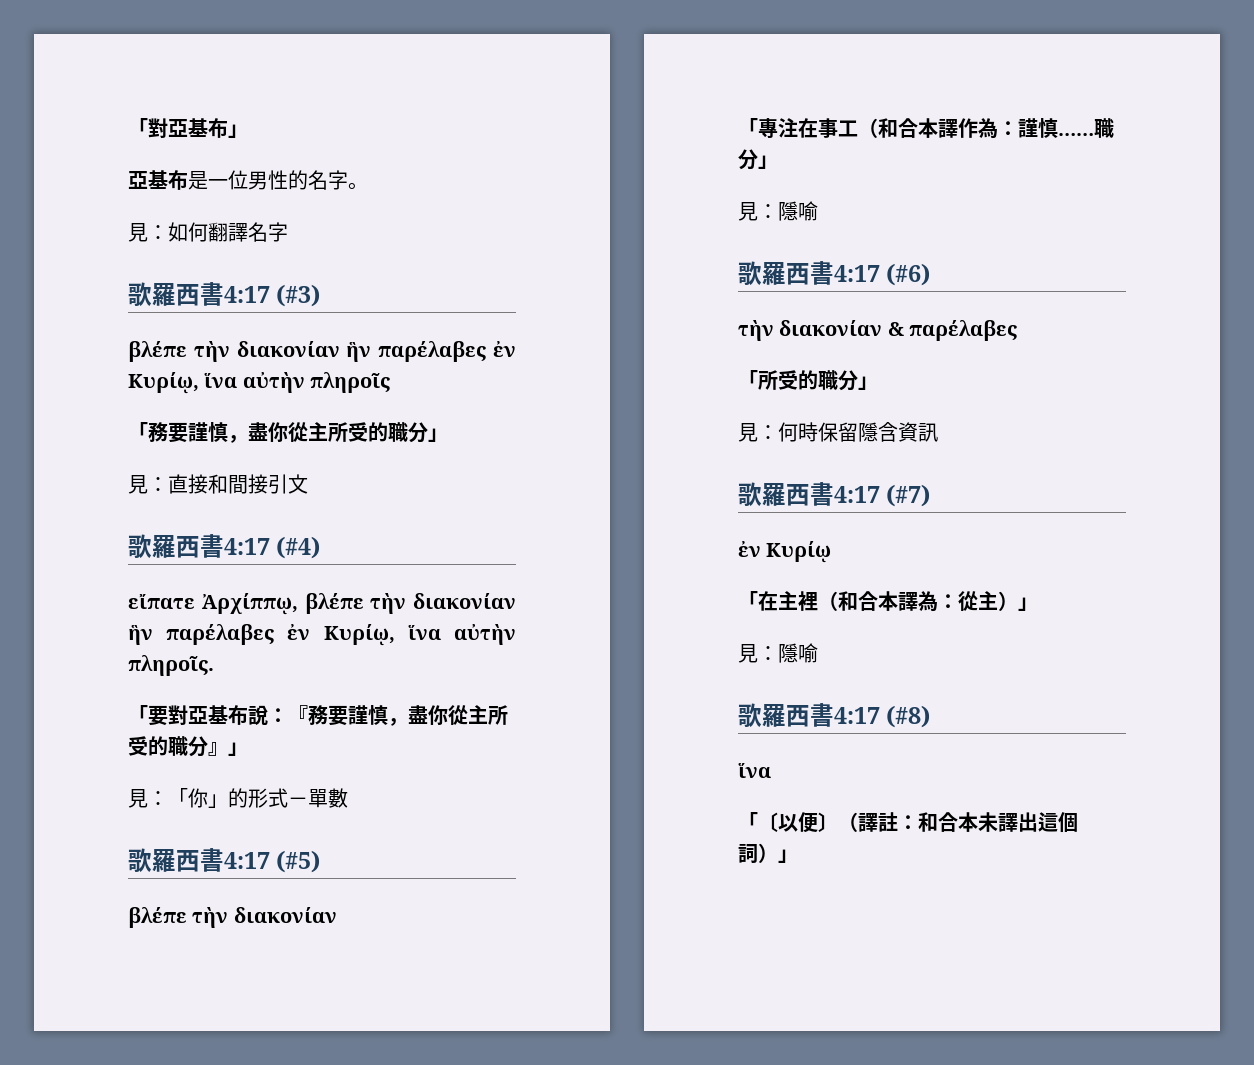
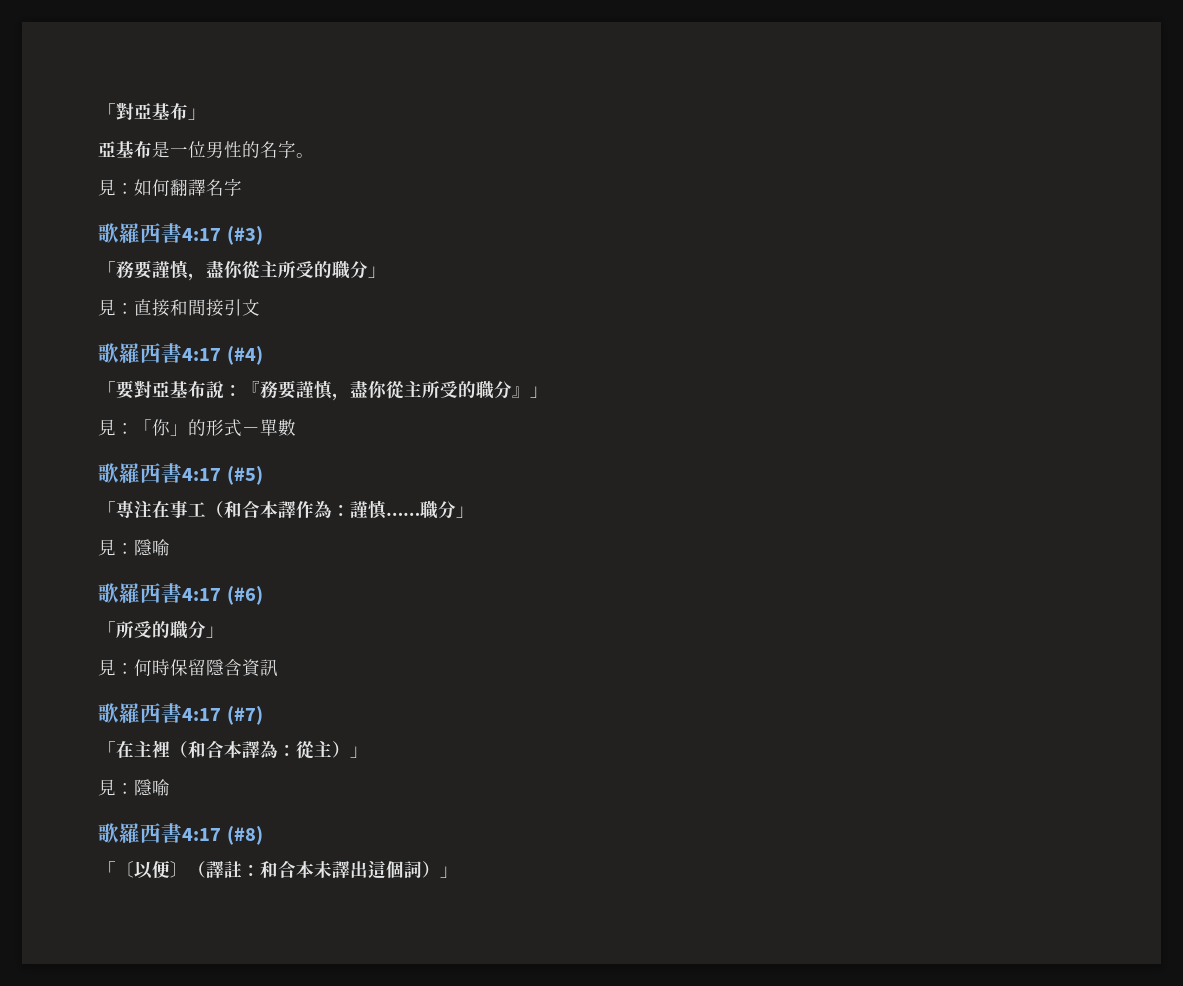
[128,341,516,362] [128,372,391,394] // βλέπε τὴν διακονίαν ἣν παρέλαβες ἐν Κυρίῳ, ἵνα αὐτὴν πληροῖς -> (263, 235) none
[128,593,516,615] [128,624,516,646] [128,655,214,676] // εἴπατε Ἀρχίππῳ, βλέπε τὴν διακονίαν ἣν παρέλαβες ἐν Κυρίῳ, ἵνα αὐτὴν πληροῖς. -> (263, 355) none
[128,907,337,928] // βλέπε τὴν διακονίαν -> (263, 475) none
[738,320,1018,341] // τὴν διακονίαν & παρέλαβες -> (263, 595) none
[738,541,832,563] // ἐν Κυρίῳ -> (263, 715) none
[738,763,771,778] // ἵνα -> (263, 835) none

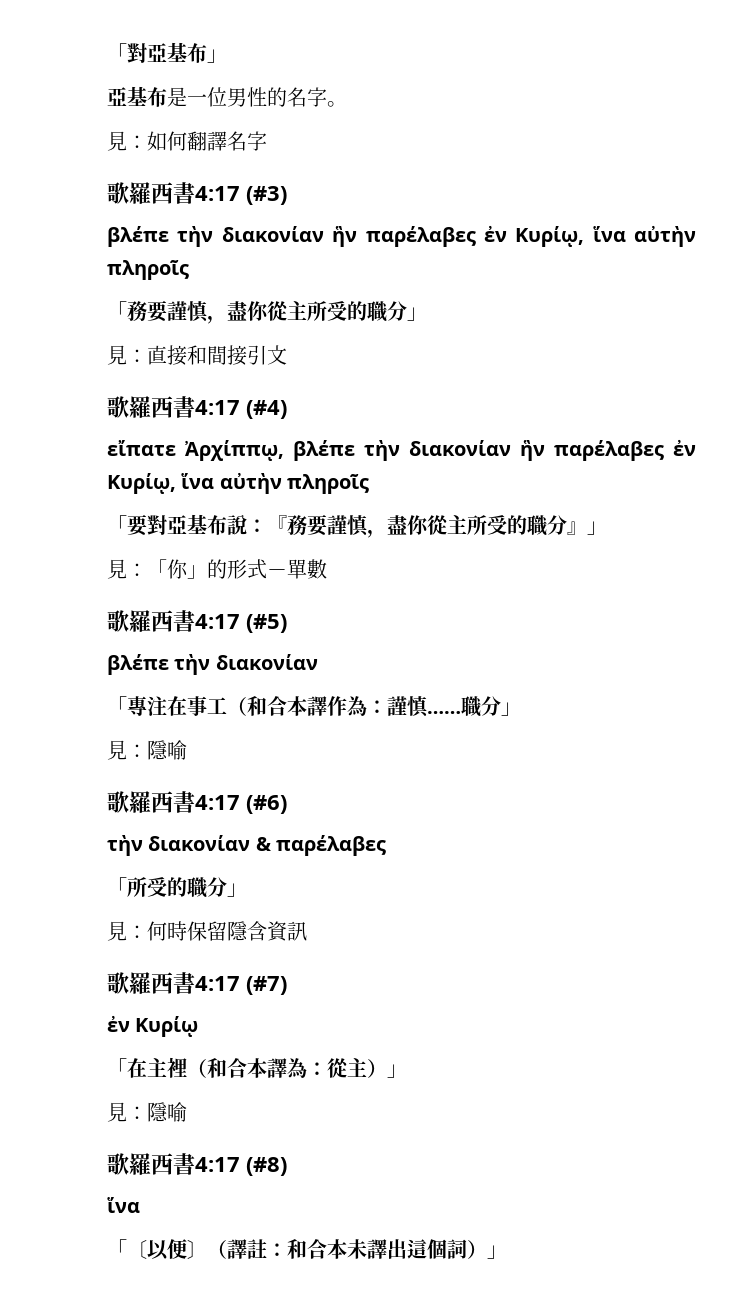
(263, 235) none -> [107,225,696,247] [107,260,189,280] // βλέπε τὴν διακονίαν ἣν παρέλαβες ἐν Κυρίῳ, ἵνα αὐτὴν πληροῖς
(263, 355) none -> [107,439,696,461] [107,472,370,494] // εἴπατε Ἀρχίππῳ, βλέπε τὴν διακονίαν ἣν παρέλαβες ἐν Κυρίῳ, ἵνα αὐτὴν πληροῖς
(263, 475) none -> [107,654,318,675] // βλέπε τὴν διακονίαν
(263, 595) none -> [107,835,387,856] // τὴν διακονίαν & παρέλαβες
(263, 715) none -> [107,1015,199,1037] // ἐν Κυρίῳ
(263, 835) none -> [107,1197,140,1213] // ἵνα

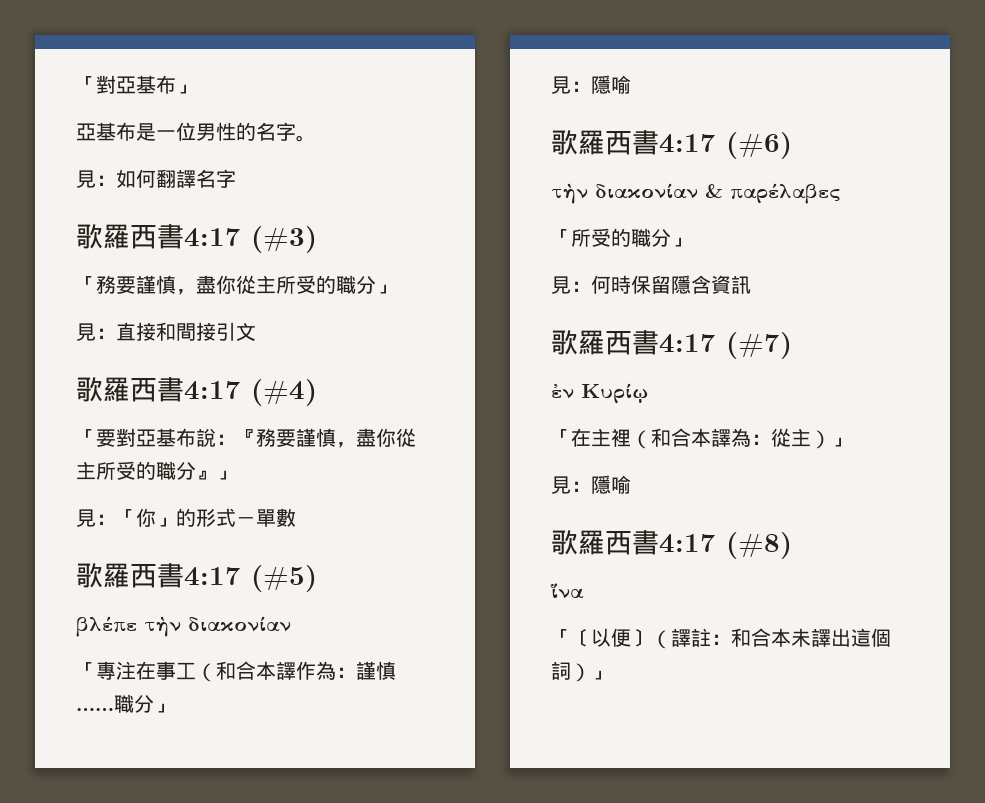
[107,225,696,247] [107,260,189,280] // βλέπε τὴν διακονίαν ἣν παρέλαβες ἐν Κυρίῳ, ἵνα αὐτὴν πληροῖς -> (317, 239) none
[107,439,696,461] [107,472,370,494] // εἴπατε Ἀρχίππῳ, βλέπε τὴν διακονίαν ἣν παρέλαβες ἐν Κυρίῳ, ἵνα αὐτὴν πληροῖς -> (317, 392) none

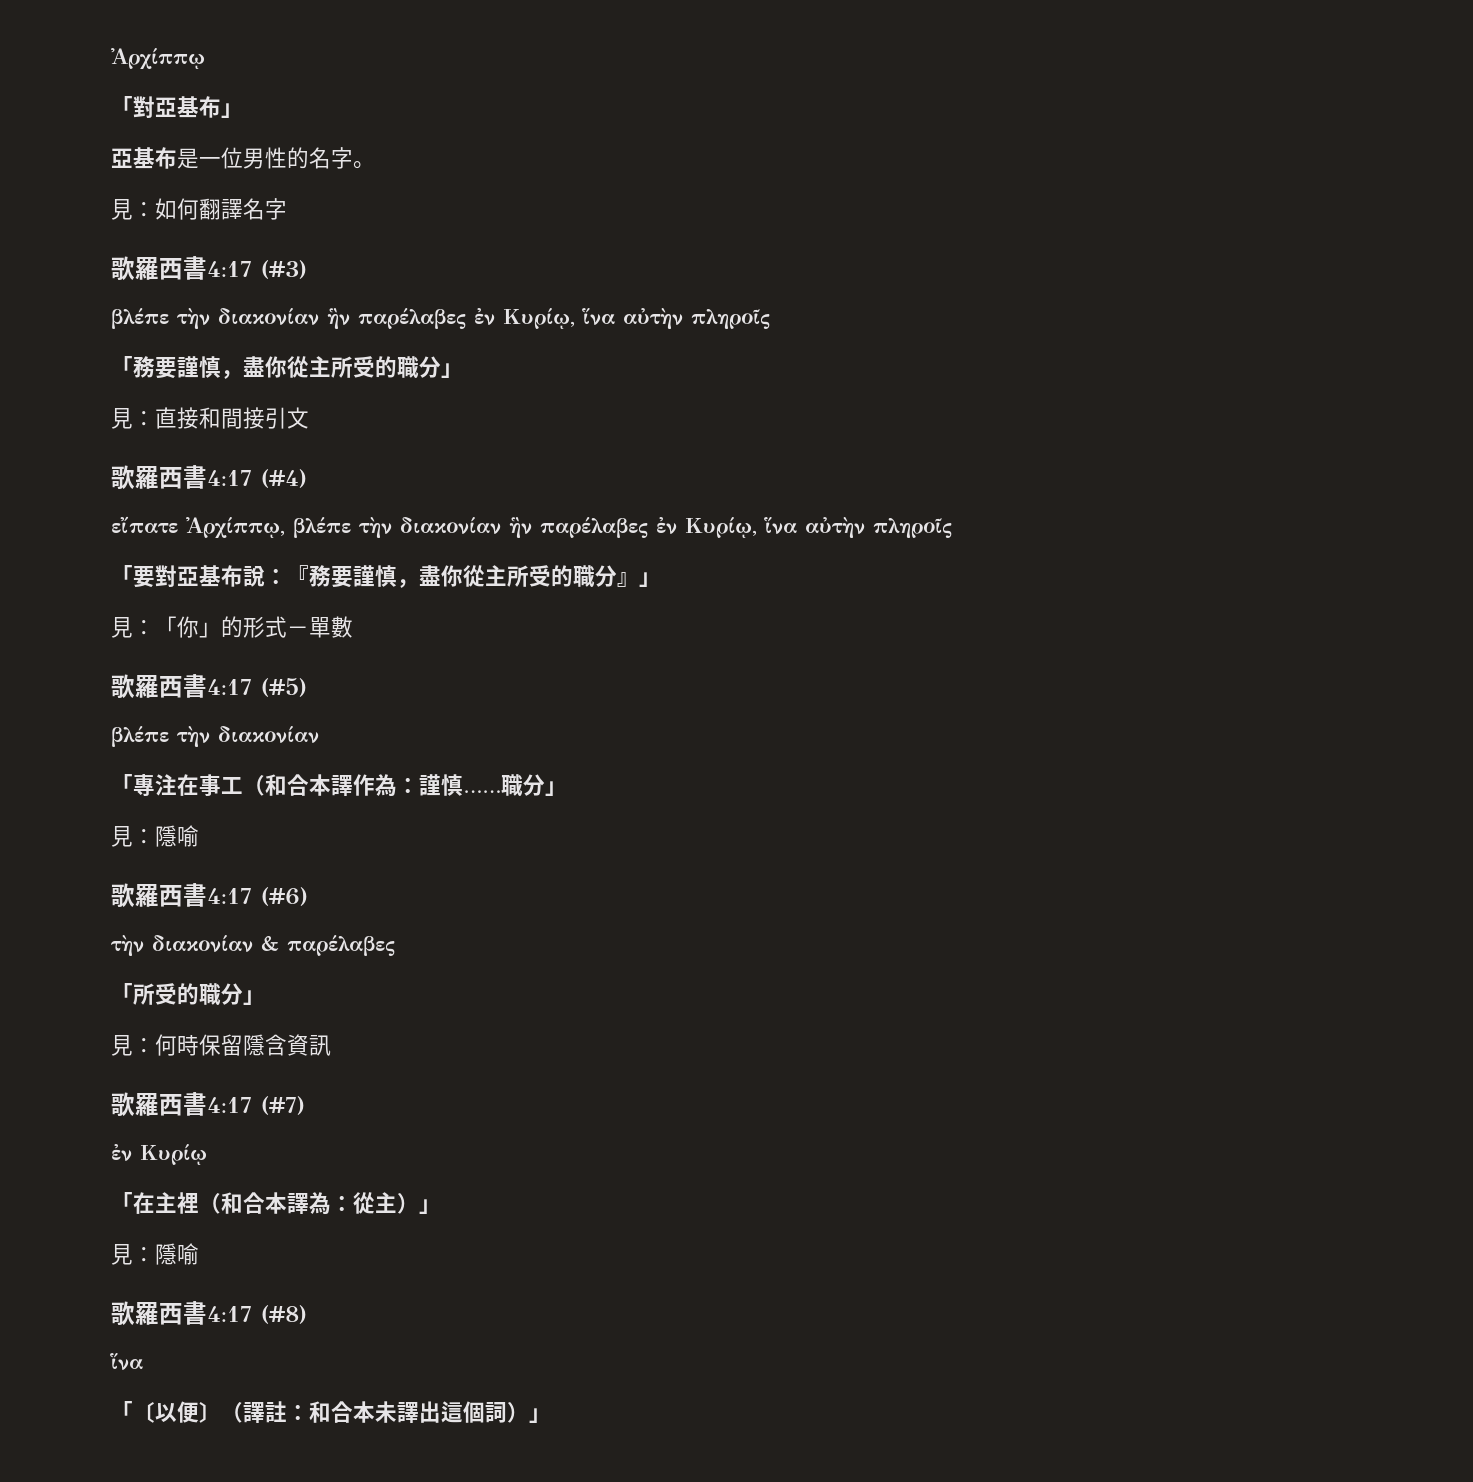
(76, 84) none -> [111,48,205,69] Ἀρχίππῳ //
(317, 239) none -> [111,307,770,329] // βλέπε τὴν διακονίαν ἣν παρέλαβες ἐν Κυρίῳ, ἵνα αὐτὴν πληροῖς
(317, 392) none -> [111,516,952,538] // εἴπατε Ἀρχίππῳ, βλέπε τὴν διακονίαν ἣν παρέλαβες ἐν Κυρίῳ, ἵνα αὐτὴν πληροῖς

